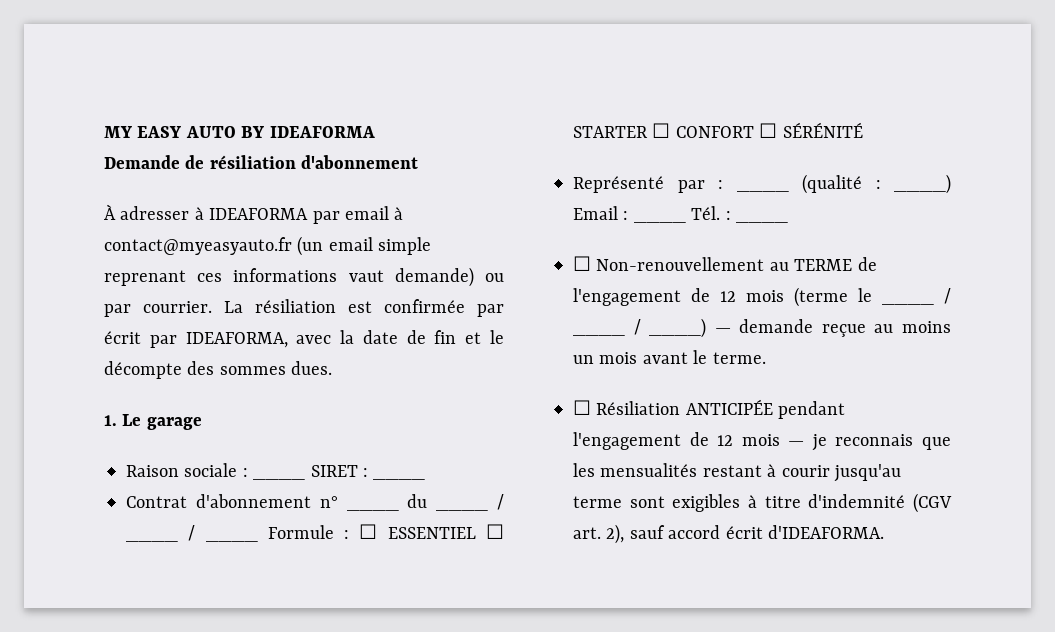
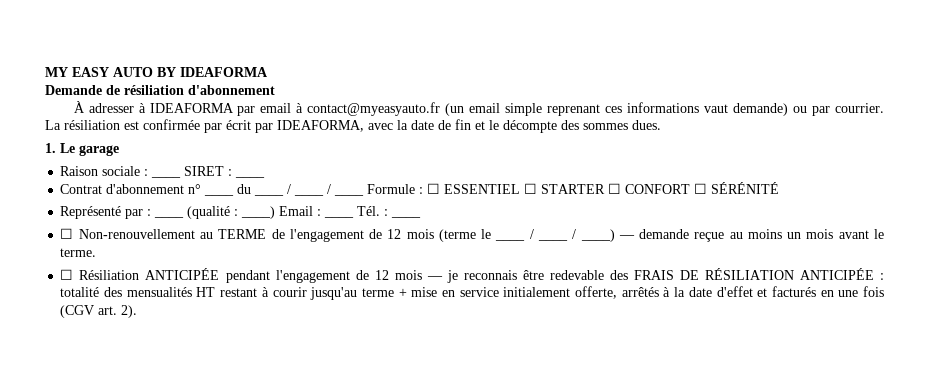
[921,437,951,450] [573,463,698,477] que les mensualités -> [522,268,884,280] [60,287,216,297] être redevable des FRAIS DE RÉSILIATION ANTICIPÉE : totalité des mensualités HT
[629,493,952,513] [573,524,884,544] sont exigibles à titre d'indemnité (CGV art. 2), sauf accord écrit d'IDEAFORMA. -> [398,286,885,299] [60,305,138,318] + mise en service initialement offerte, arrêtés à la date d'effet et facturés en une fois (CGV art. 2).

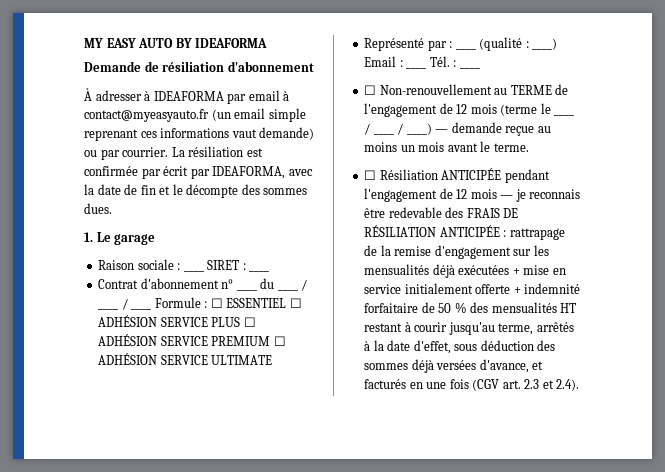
[541,182,780,194] STARTER ☐ CONFORT ☐ SÉRÉNITÉ -> [98,315,256,327] [98,334,286,346] [98,353,273,365] ADHÉSION SERVICE PLUS ☐ ADHÉSION SERVICE PREMIUM ☐ ADHÉSION SERVICE ULTIMATE
[60,287,100,297] totalité -> [509,228,565,240] [364,245,549,259] [364,264,566,278] [364,283,581,294] [364,302,467,313] rattrapage de la remise d'engagement sur les mensualités déjà exécutées + mise en service initialement offerte + indemnité forfaitaire de 50 %
[361,286,753,299] terme + mise en service initialement offerte, arrêtés à la date d'effet -> [498,322,574,335] [364,340,556,354] [364,359,529,373] terme, arrêtés à la date d'effet, sous déduction des sommes déjà versées d'avance,
[121,305,138,318] 2). -> [524,379,580,391] 2.3 et 2.4).

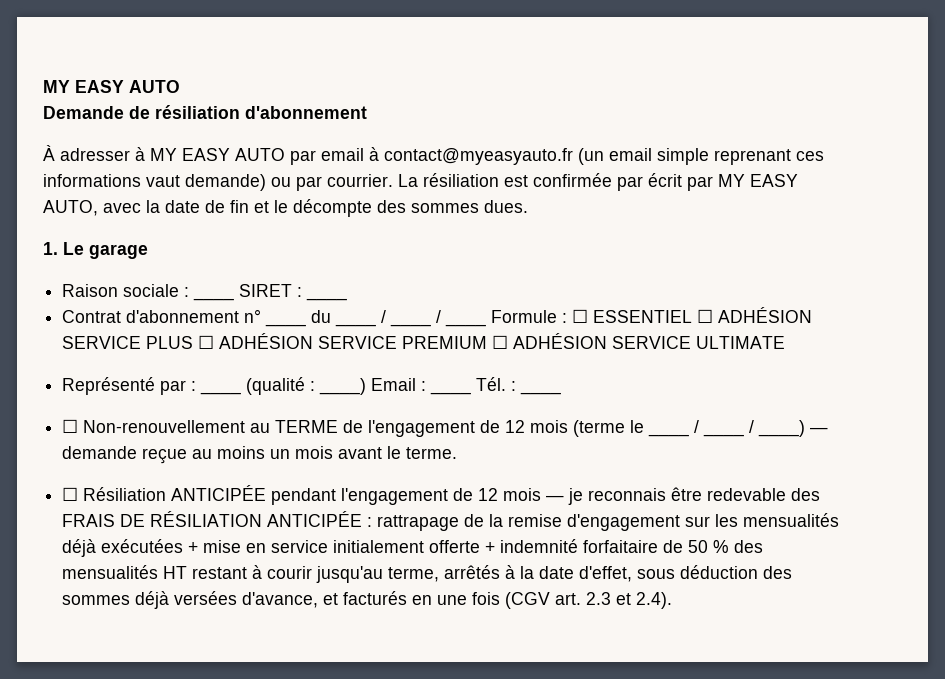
[84,38,268,48] MY EASY AUTO BY IDEAFORMA -> [43,80,180,93] MY EASY AUTO
[153,91,224,101] IDEAFORMA -> [150,148,285,161] MY EASY AUTO
[212,166,286,179] IDEAFORMA, -> [718,174,798,187] [43,200,98,216] MY EASY AUTO,

